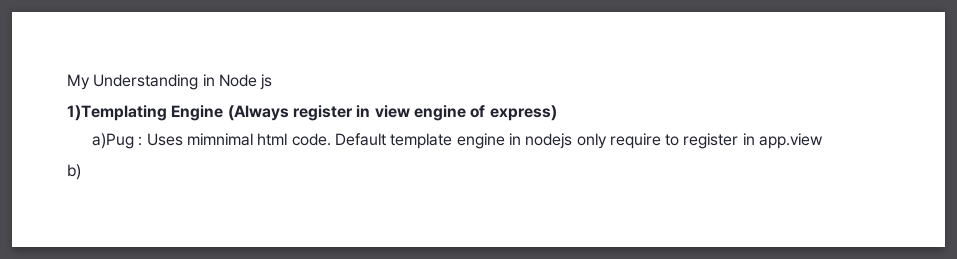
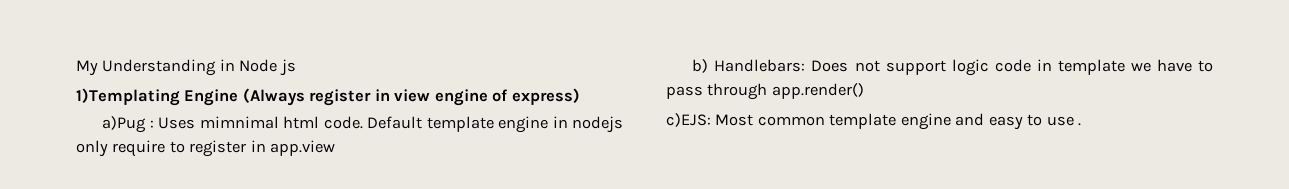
(81, 172) none -> [714,59,1213,76] [666,83,864,100] [666,113,1082,130] Handlebars: Does not support logic code in template we have to pass through app.render() // c)EJS: Most common template engine and easy to use .

